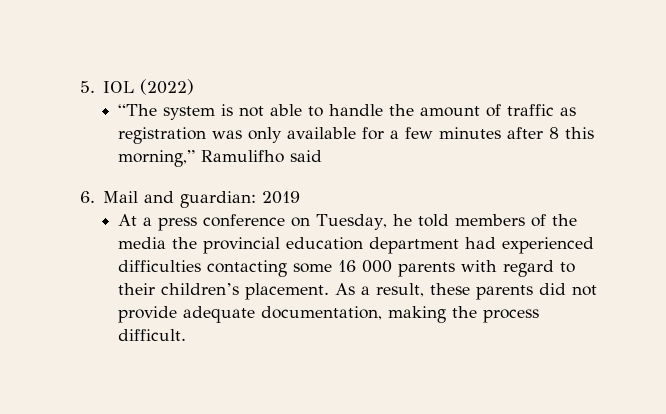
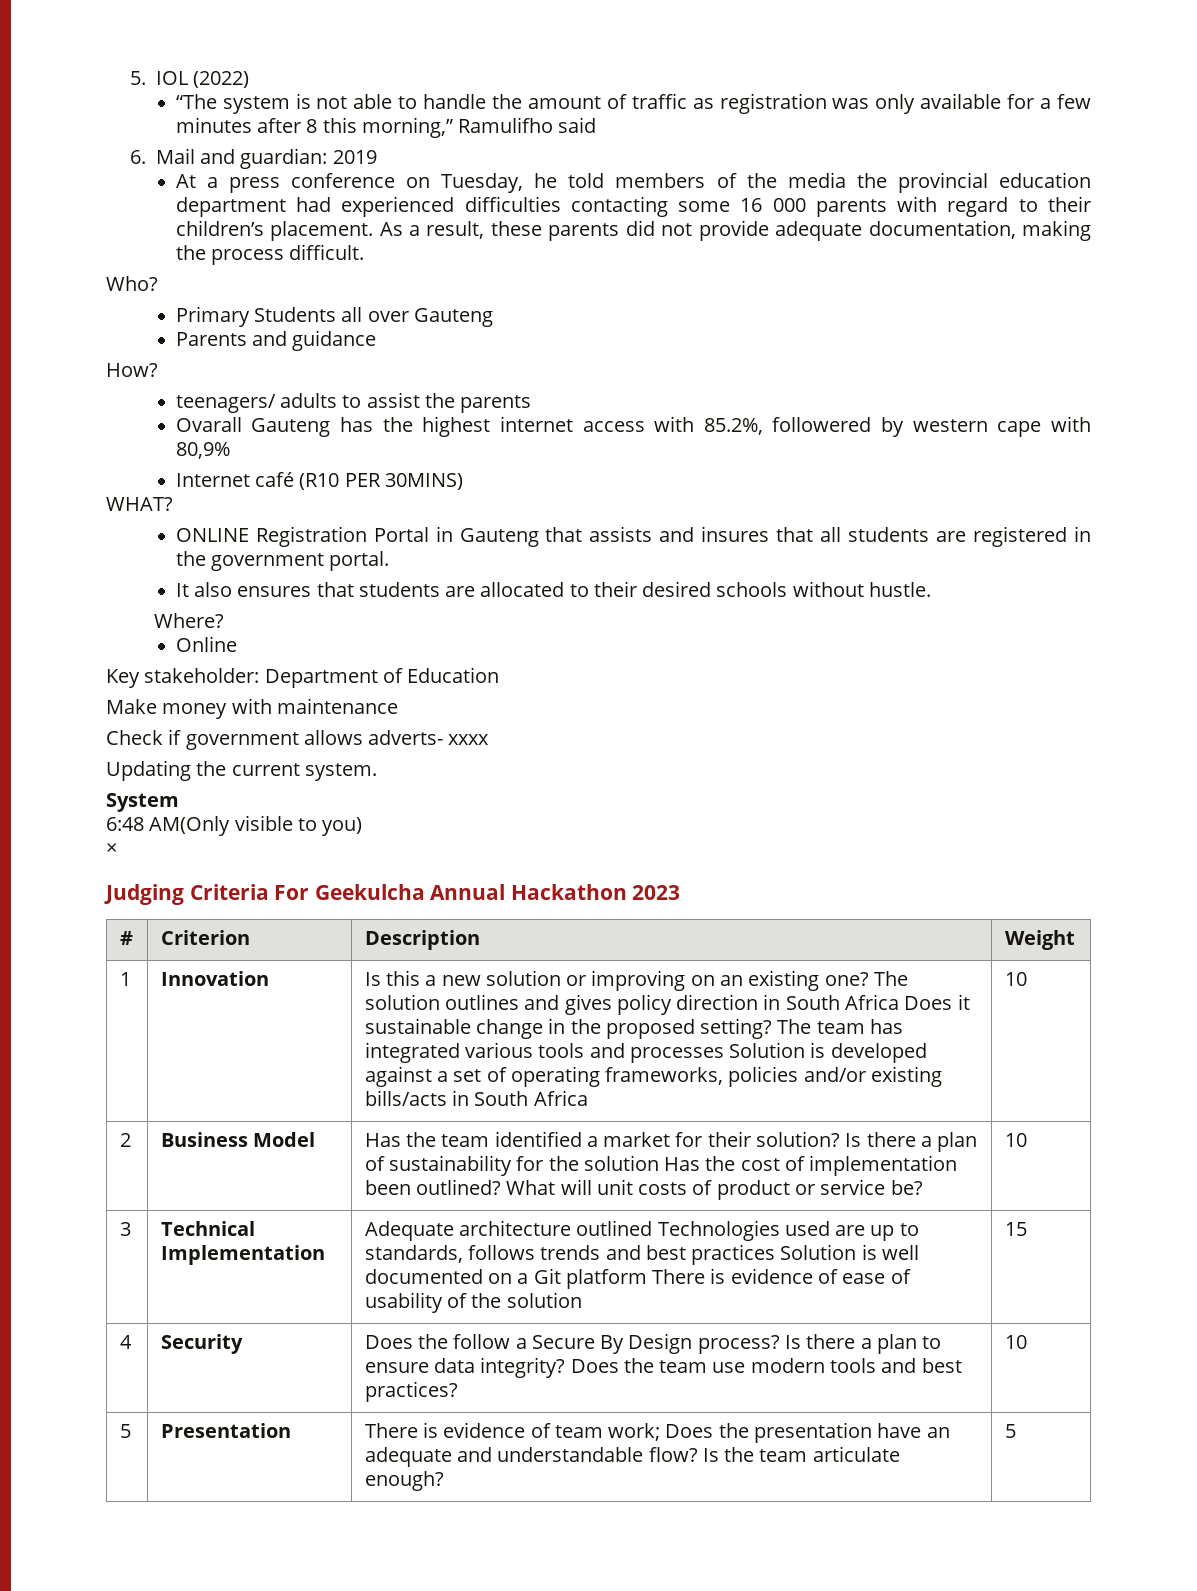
(187, 335) none -> [106,276,158,291] [175,306,493,327] [175,330,377,351] [106,363,158,377] [175,392,532,413] [175,416,1091,437] [175,442,230,459] [175,472,463,490] [106,497,173,511] [175,526,1091,547] [175,551,390,571] [175,581,931,597] [154,613,225,628] [175,636,237,652] [106,667,500,688] [106,698,398,719] [106,729,490,750] [106,760,377,781] [106,793,179,812] [106,815,363,836] [106,843,117,855] [104,884,681,905] [119,931,133,945] [160,930,250,945] [364,930,480,950] [1004,930,1075,950] [119,972,131,986] [160,971,269,986] [364,970,908,991] [364,994,970,1015] [364,1018,904,1039] [364,1042,927,1063] [364,1066,943,1087] [364,1090,588,1106] [1004,972,1027,986] [119,1133,131,1147] [160,1132,316,1147] [364,1131,978,1152] [364,1155,958,1176] [364,1179,923,1200] [1004,1133,1027,1147] [119,1222,131,1236] [160,1221,255,1236] [160,1245,325,1265] [364,1220,919,1241] [364,1244,920,1265] [364,1268,911,1289] [364,1292,582,1313] [1004,1222,1027,1236] [119,1335,132,1349] [160,1334,243,1354] [364,1333,942,1354] [364,1357,962,1378] [364,1381,458,1402] [1004,1335,1027,1349] [119,1424,131,1438] [160,1423,291,1438] [364,1422,950,1443] [364,1446,900,1467] [364,1471,444,1491] [1004,1424,1016,1438] // Who? // Primary Students all over Gauteng // Parents and guidance // How? // teenagers/ adults to assist the parents // Ovarall Gauteng has the highest internet access with 85.2%, followered by western cape with 80,9% // Internet café (R10 PER 30MINS) // WHAT? // ONLINE Registration Portal in Gauteng that assists and insures that all students are registered in the government portal. // It also ensures that students are allocated to their desired schools without hustle. // Where? // Online // Key stakeholder: Department of Education // Make money with maintenance // Check if government allows adverts- xxxx // Updating the current system. // System // 6:48 AM(Only visible to you) // × // Judging Criteria For Geekulcha Annual Hackathon 2023 // # | Criterion | Description | Weight // 1 | Innovation | Is this a new solution or improving on an existing one? The solution outlines and gives policy direction in South Africa Does it sustainable change in the proposed setting? The team has integrated various tools and processes Solution is developed against a set of operating frameworks, policies and/or existing bills/acts in South Africa | 10 // 2 | Business Model | Has the team identified a market for their solution? Is there a plan of sustainability for the solution Has the cost of implementation been outlined? What will unit costs of product or service be? | 10 // 3 | Technical Implementation | Adequate architecture outlined Technologies used are up to standards, follows trends and best practices Solution is well documented on a Git platform There is evidence of ease of usability of the solution | 15 // 4 | Security | Does the follow a Secure By Design process? Is there a plan to ensure data integrity? Does the team use modern tools and best practices? | 10 // 5 | Presentation | There is evidence of team work; Does the presentation have an adequate and understandable flow? Is the team articulate enough? | 5

